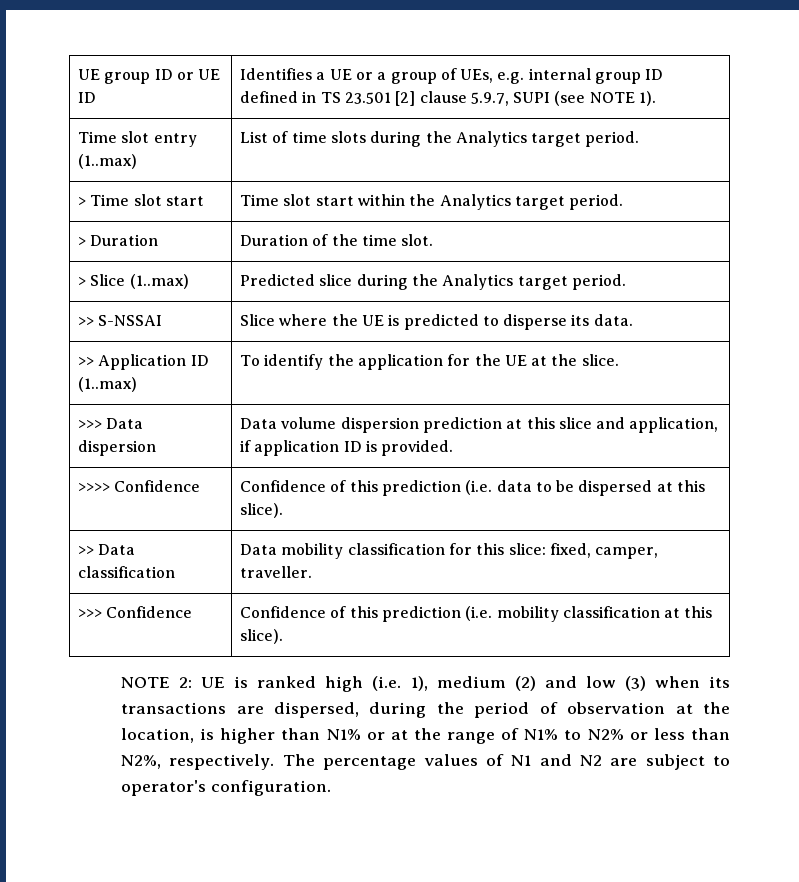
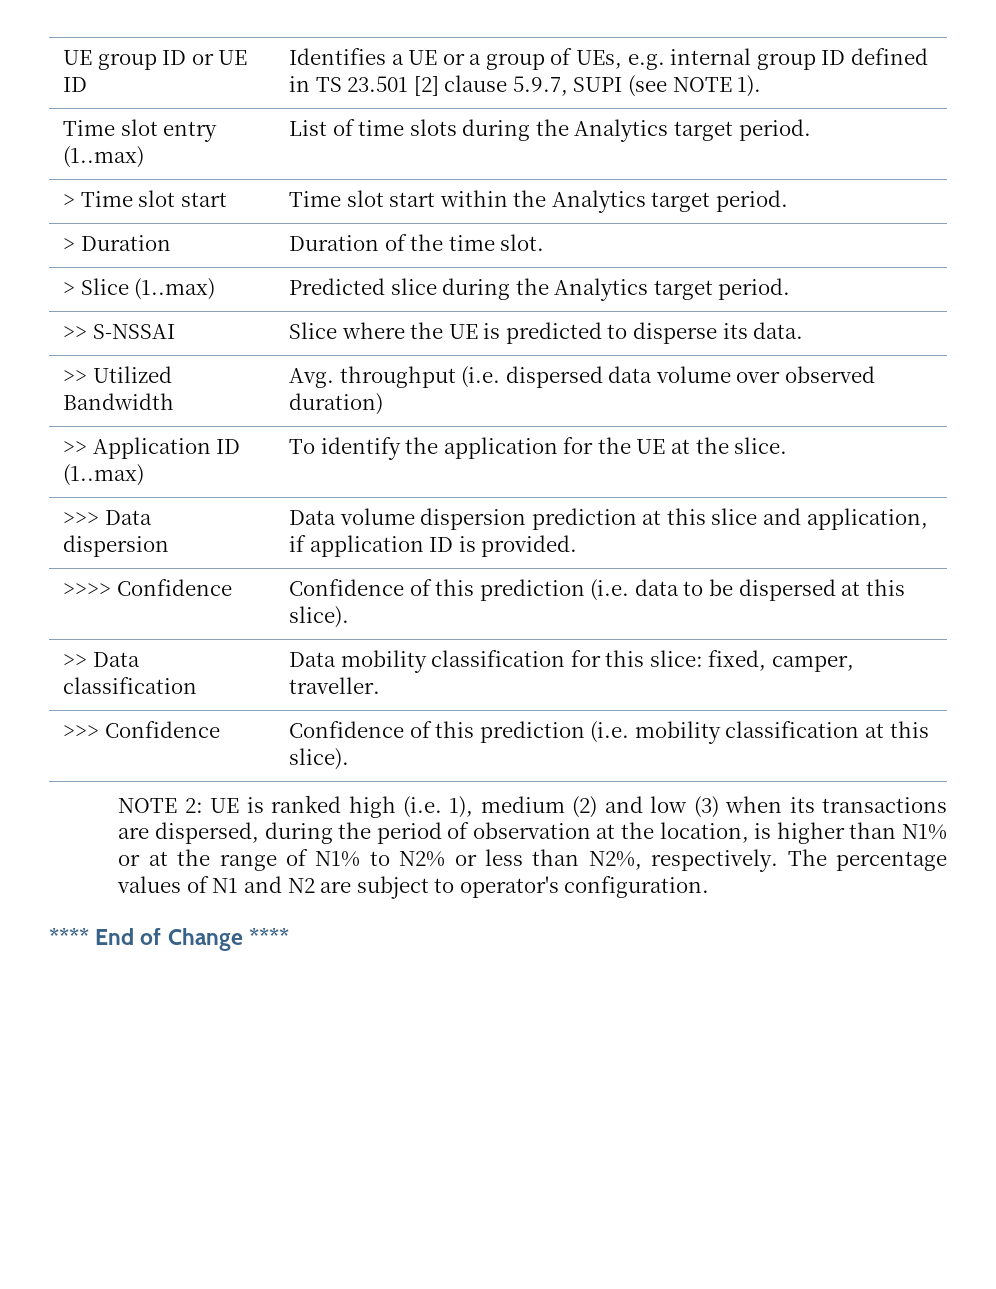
(633, 320) none -> [63,366,172,383] [63,393,175,410] [289,366,876,388] [289,393,384,415] // >> Utilized Bandwidth | Avg. throughput (i.e. dispersed data volume over observed duration)
(331, 788) none -> [49,928,289,951] // **** End of Change ****

